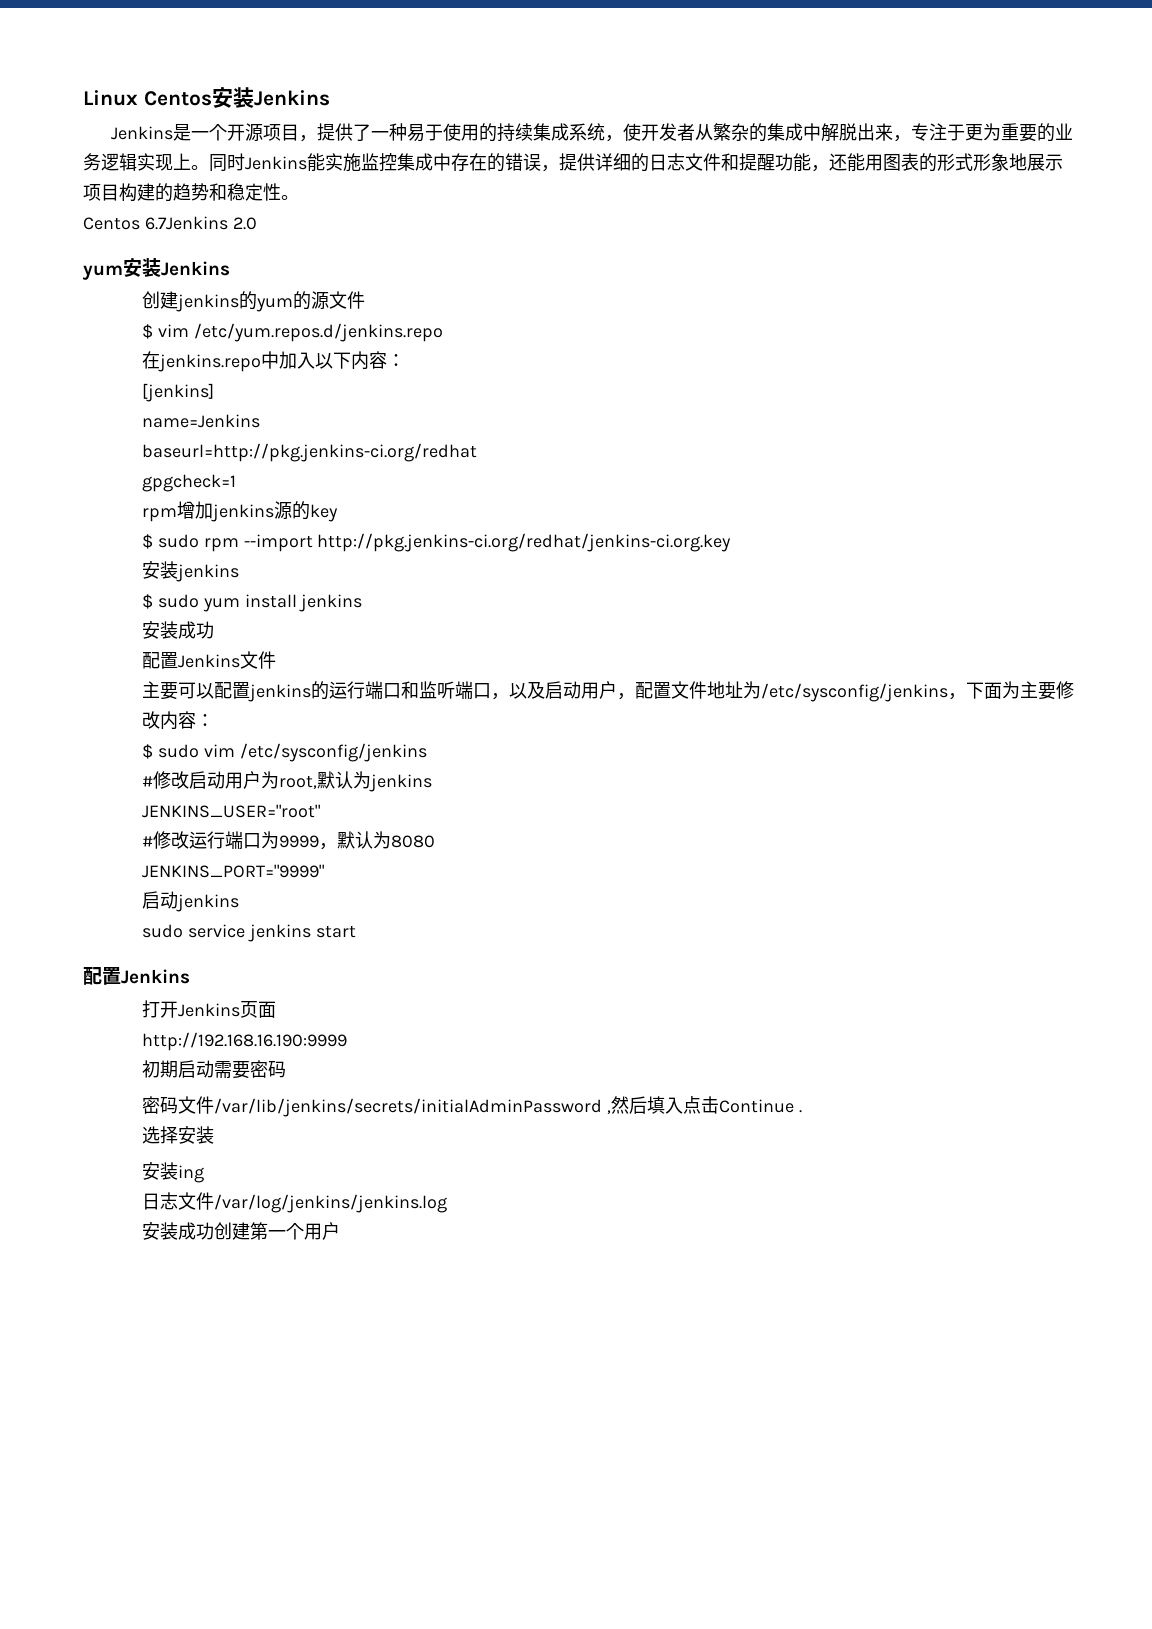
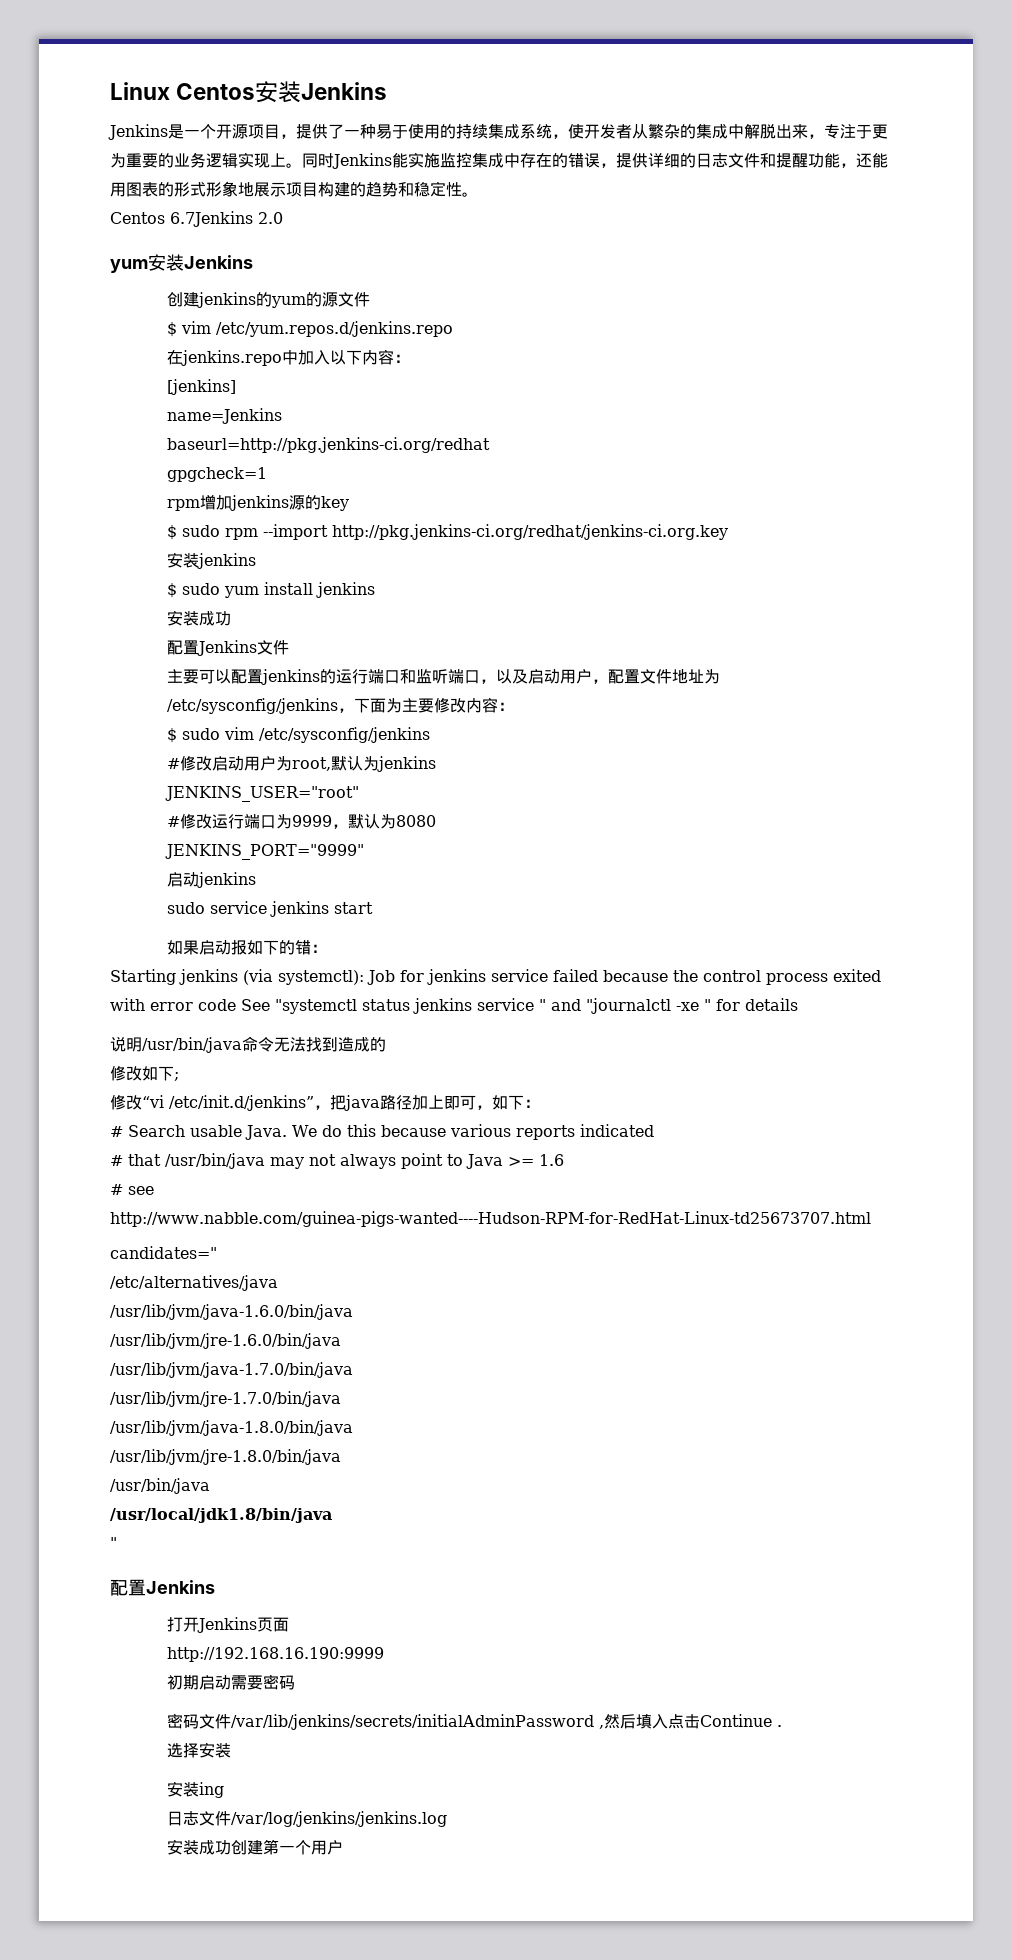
(356, 932) none -> [167,940,328,955] [110,969,881,985] [110,998,798,1014] [110,1036,386,1053] [110,1065,179,1081] [110,1094,540,1111] [110,1124,654,1140] [110,1153,564,1169] [110,1184,154,1195] [110,1211,871,1227] [110,1246,217,1259] [110,1275,278,1291] [110,1304,353,1320] [110,1333,341,1349] [110,1362,353,1378] [110,1391,341,1407] [110,1420,353,1436] [110,1449,341,1465] [110,1478,210,1494] [110,1508,332,1523] [110,1537,117,1549] // 如果启动报如下的错： // Starting jenkins (via systemctl): Job for jenkins service failed because the control process exited with error code See "systemctl status jenkins service " and "journalctl -xe " for details // 说明/usr/bin/java命令无法找到造成的 // 修改如下; // 修改“vi /etc/init.d/jenkins”，把java路径加上即可，如下： // # Search usable Java. We do this because various reports indicated // # that /usr/bin/java may not always point to Java >= 1.6 // # see http://www.nabble.com/guinea-pigs-wanted----Hudson-RPM-for-RedHat-Linux-td25673707.html // candidates=" // /etc/alternatives/java // /usr/lib/jvm/java-1.6.0/bin/java // /usr/lib/jvm/jre-1.6.0/bin/java // /usr/lib/jvm/java-1.7.0/bin/java // /usr/lib/jvm/jre-1.7.0/bin/java // /usr/lib/jvm/java-1.8.0/bin/java // /usr/lib/jvm/jre-1.8.0/bin/java // /usr/bin/java // /usr/local/jdk1.8/bin/java // "

